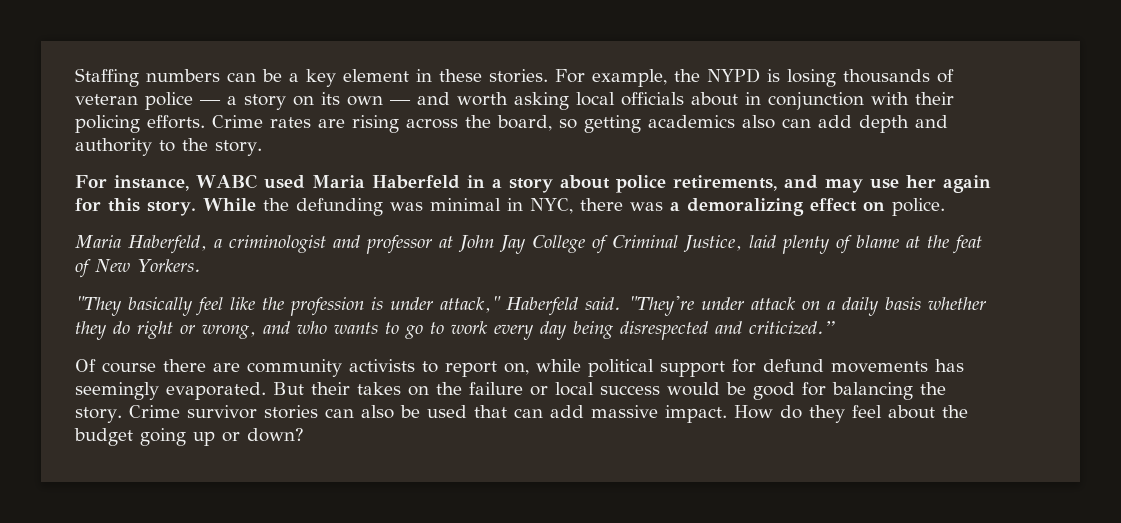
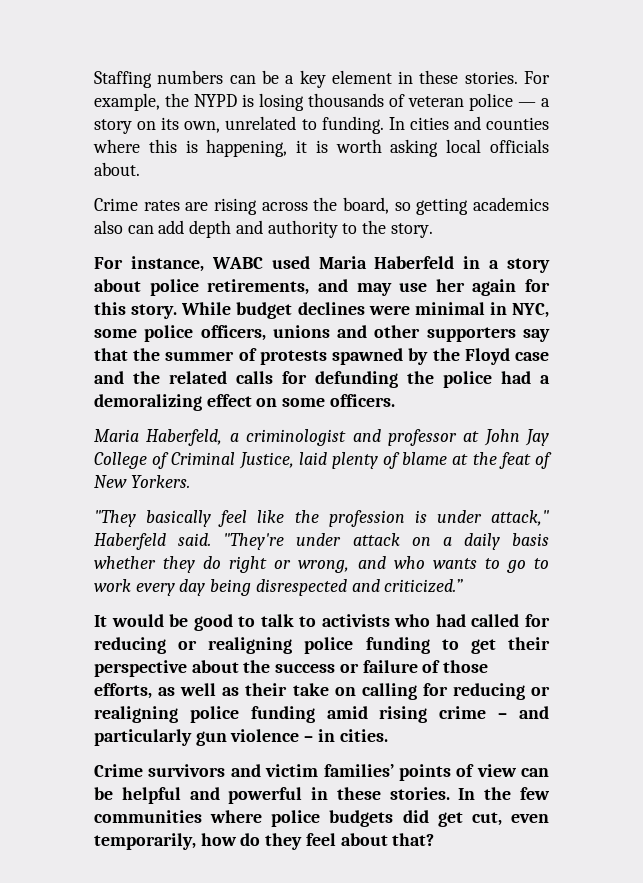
[347,92,954,110] [75,115,205,133] own — and worth asking local officials about in conjunction with their policing efforts. -> [184,116,550,134] [93,139,549,157] [94,162,140,176] own, unrelated to funding. In cities and counties where this is happening, it is worth asking local officials about. //
[262,198,663,216] the defunding was minimal in NYC, there was -> [236,302,549,319] [94,325,550,342] [94,348,549,365] [94,371,531,388] budget declines were minimal in NYC, some police officers, unions and other supporters say that the summer of protests spawned by the Floyd case and the related calls for defunding the police had
[891,198,945,216] police. -> [282,394,395,407] some officers.
[75,359,964,377] [75,382,946,400] [75,405,968,423] [74,428,304,446] Of course there are community activists to report on, while political support for defund movements has seemingly evaporated. But their takes on the failure or local success would be good for balancing the story. Crime survivor stories can also be used that can add massive impact. How do they feel about the budget going up or down? -> [94,614,550,631] [94,637,551,654] [94,660,489,677] [94,683,550,700] [94,706,549,723] [94,729,388,746] [94,764,549,781] [94,787,550,804] [94,810,550,827] [94,833,435,850] It would be good to talk to activists who had called for reducing or realigning police funding to get their perspective about the success or failure of those efforts, as well as their take on calling for reducing or realigning police funding amid rising crime – and particularly gun violence – in cities. // Crime survivors and victim families’ points of view can be helpful and powerful in these stories. In the few communities where police budgets did get cut, even temporarily, how do they feel about that?

